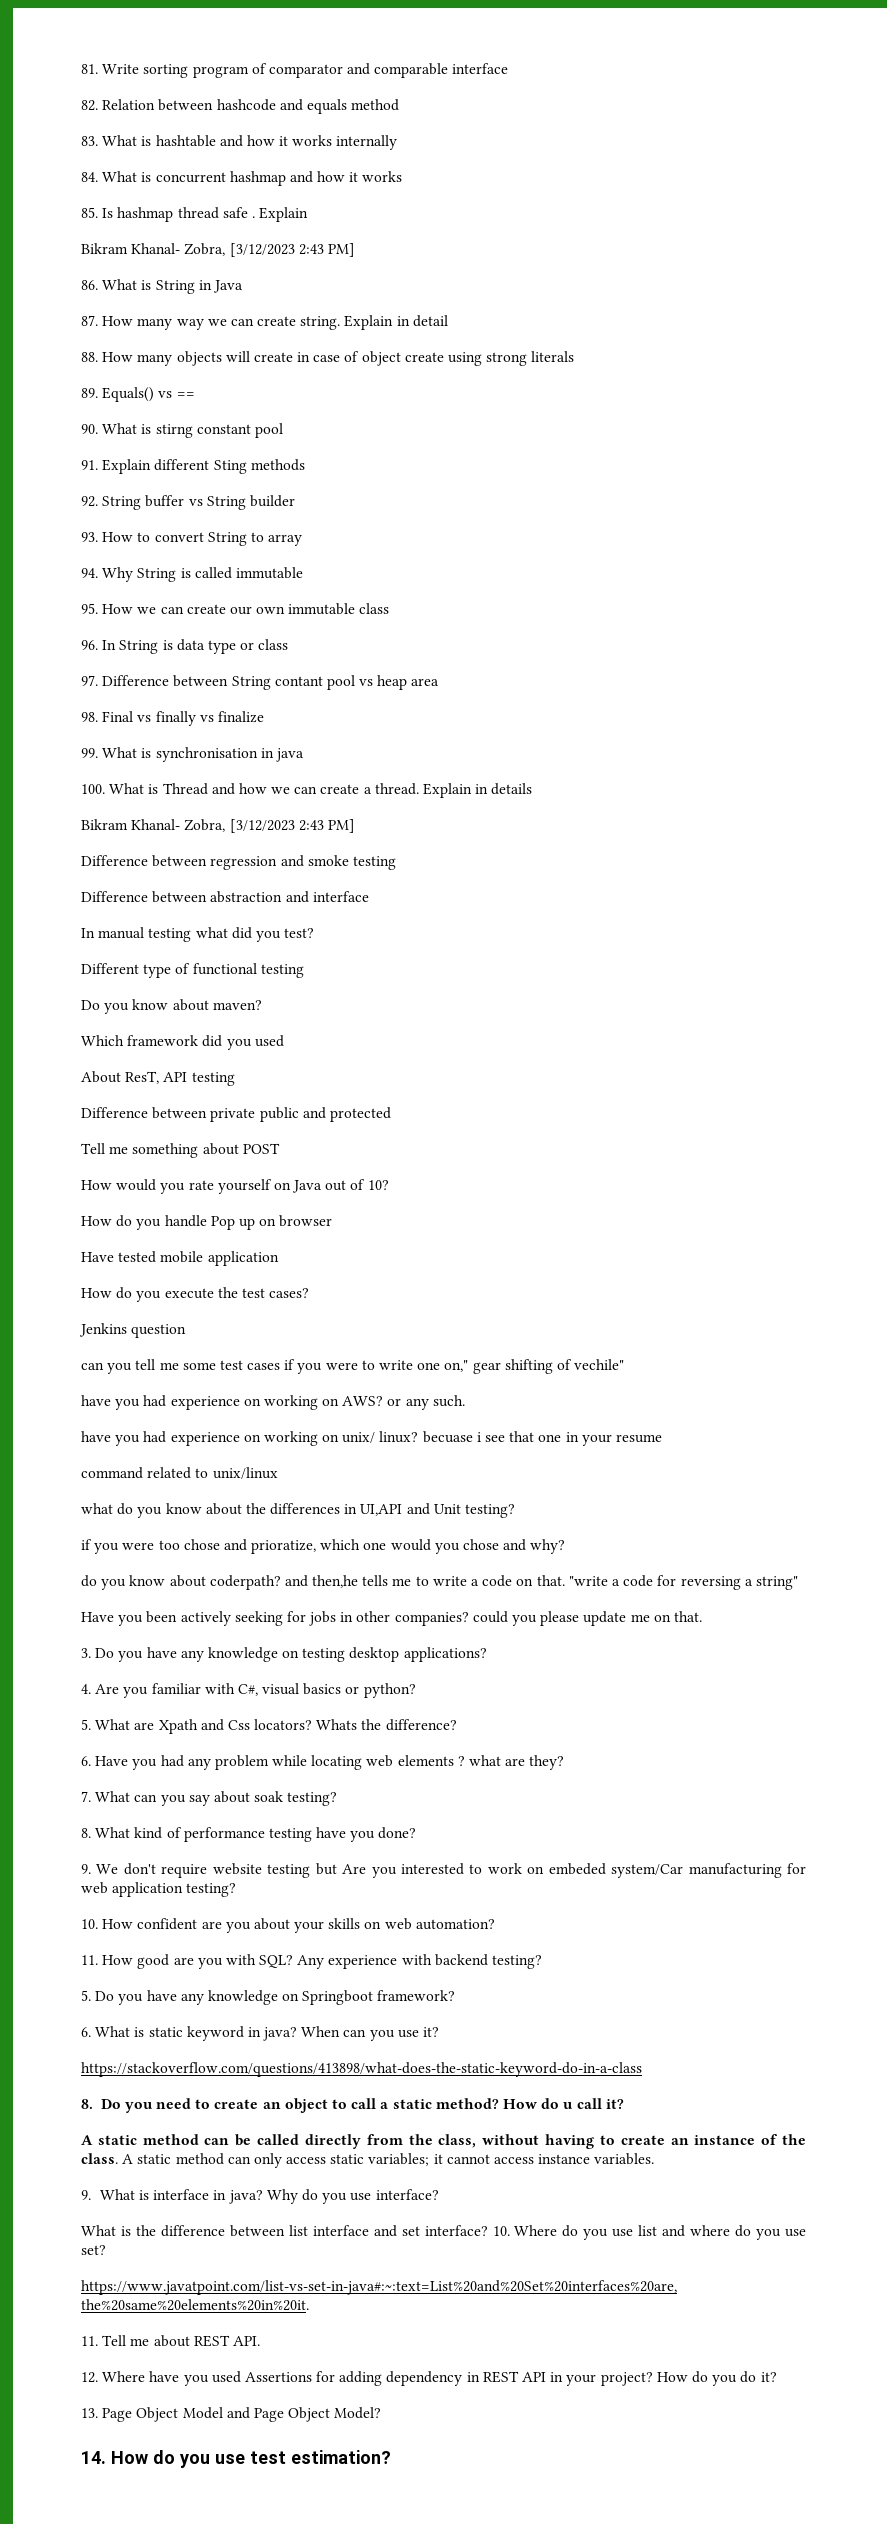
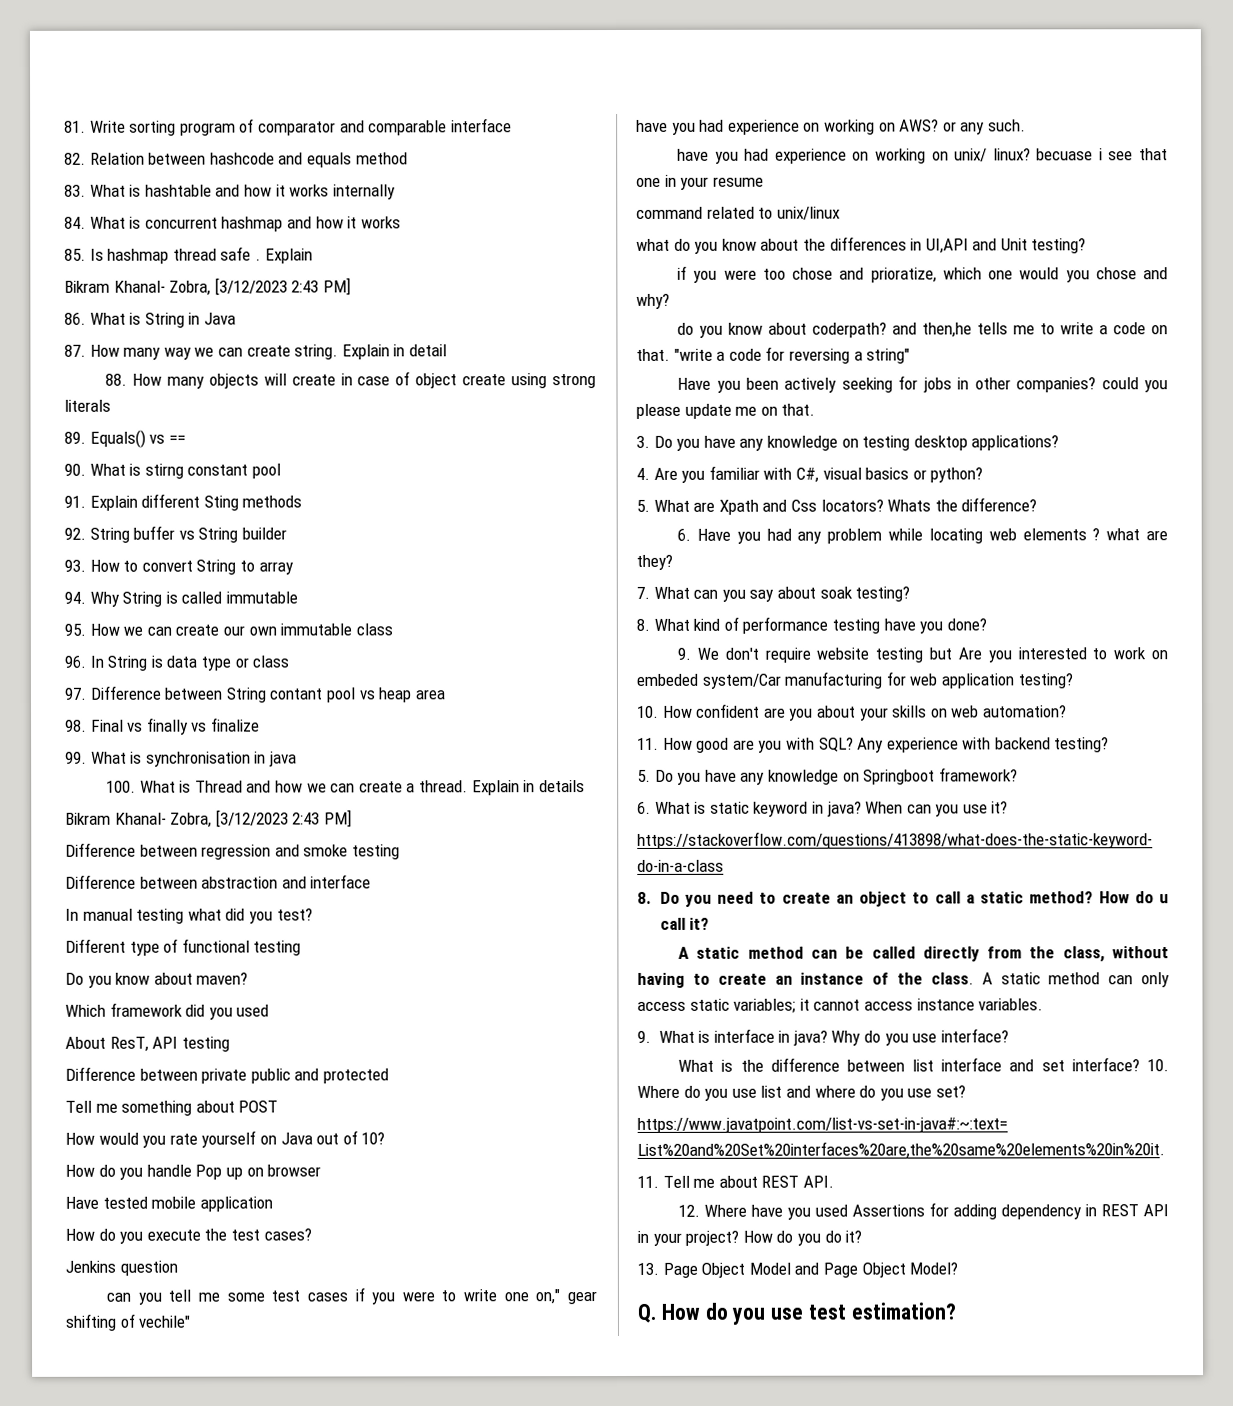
[81,2451,106,2464] 14. -> [637,1303,656,1323] Q.

